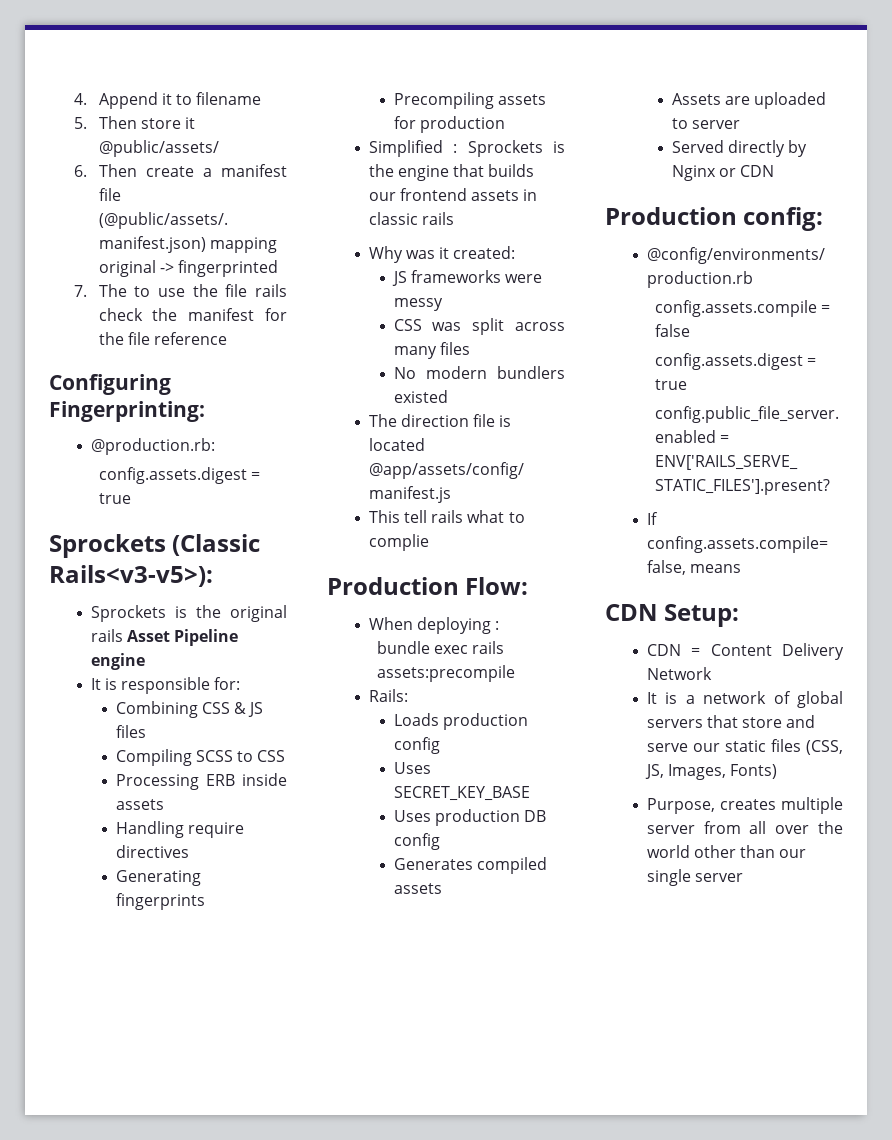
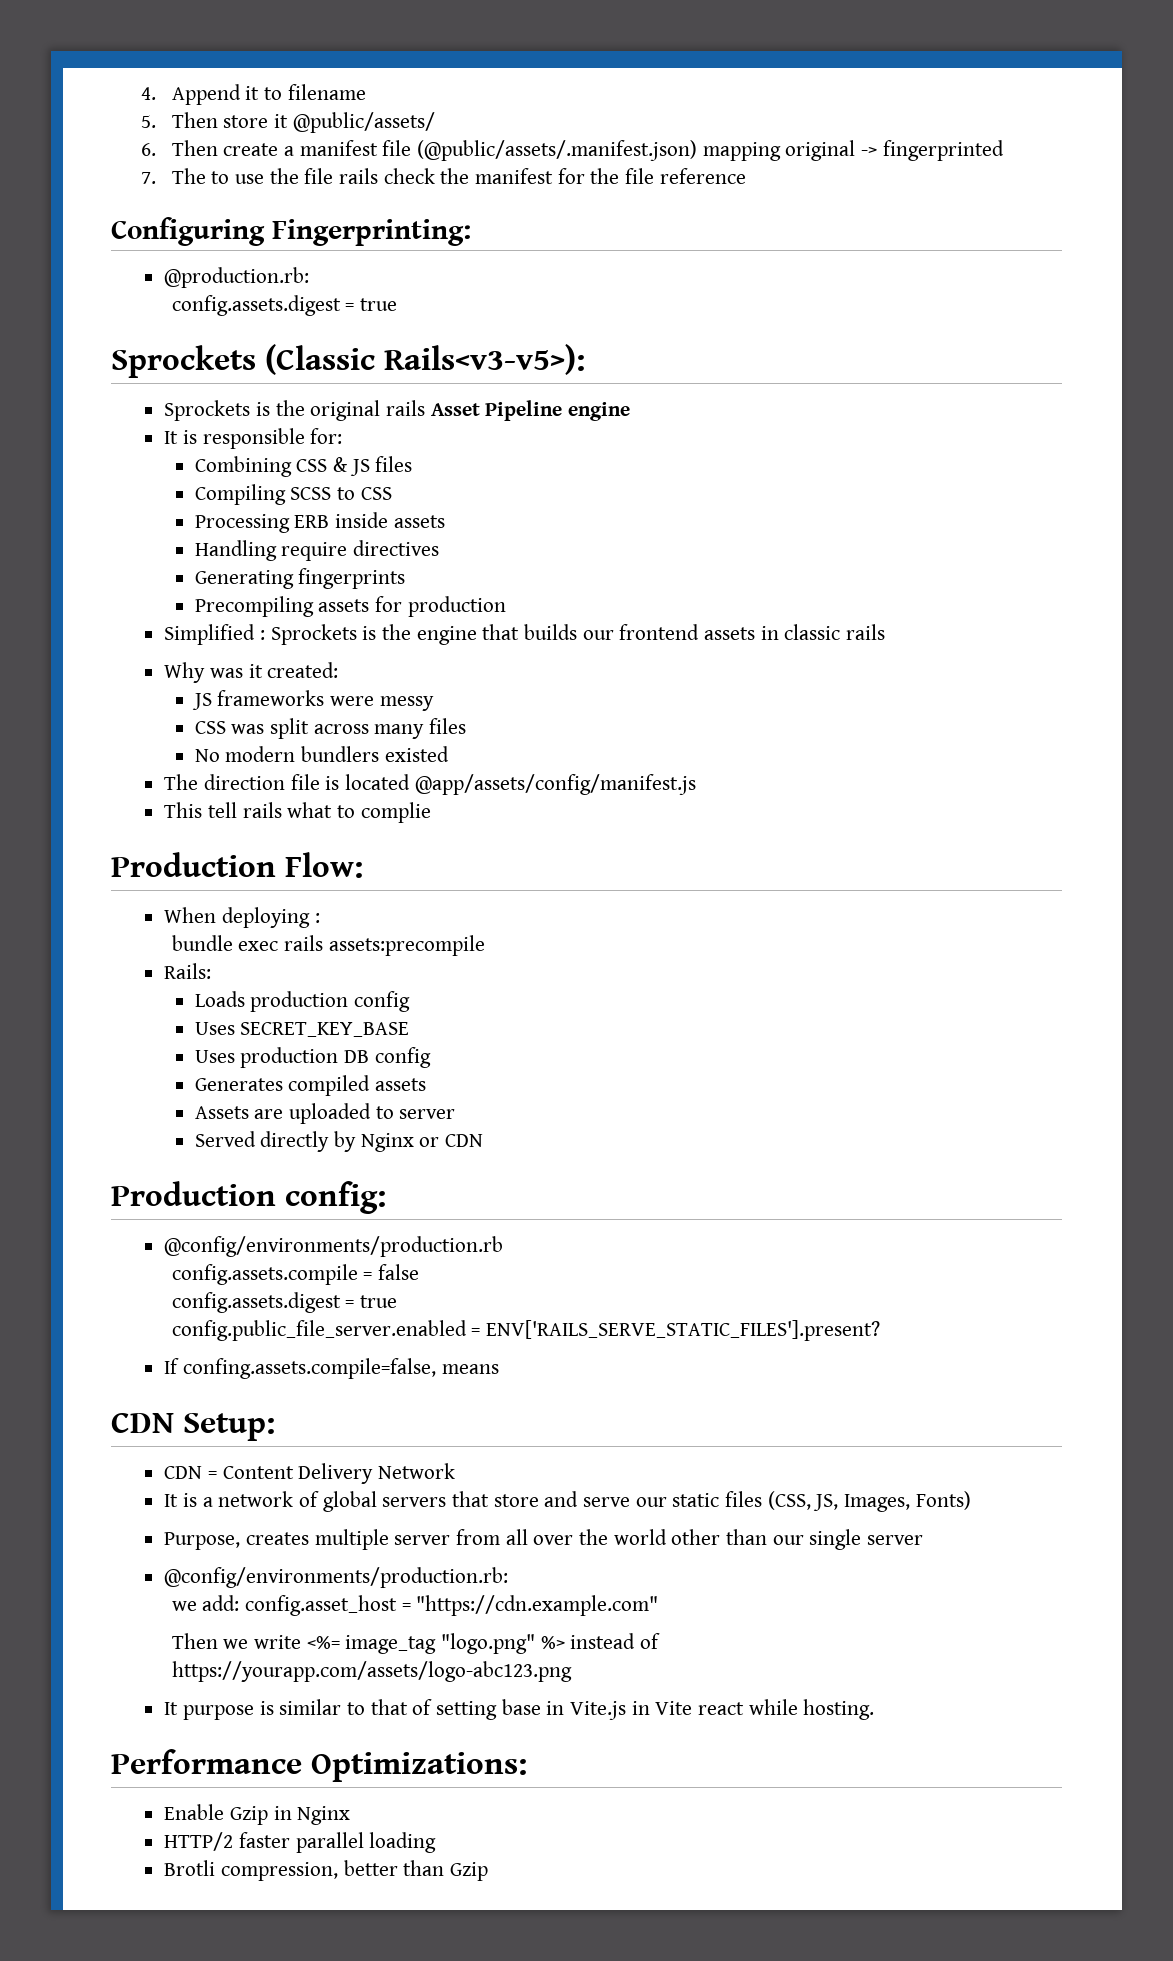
(744, 877) none -> [164,1567,509,1588] [171,1595,659,1616] [171,1633,660,1654] [171,1661,572,1682] [164,1699,875,1720] [111,1749,527,1782] [164,1804,351,1825] [164,1832,437,1853] [164,1860,489,1881] // @config/environments/production.rb: // we add: config.asset_host = "https://cdn.example.com" // Then we write <%= image_tag "logo.png" %> instead of https://yourapp.com/assets/logo-abc123.png // It purpose is similar to that of setting base in Vite.js in Vite react while hosting. // Performance Optimizations: // Enable Gzip in Nginx // HTTP/2 faster parallel loading // Brotli compression, better than Gzip

